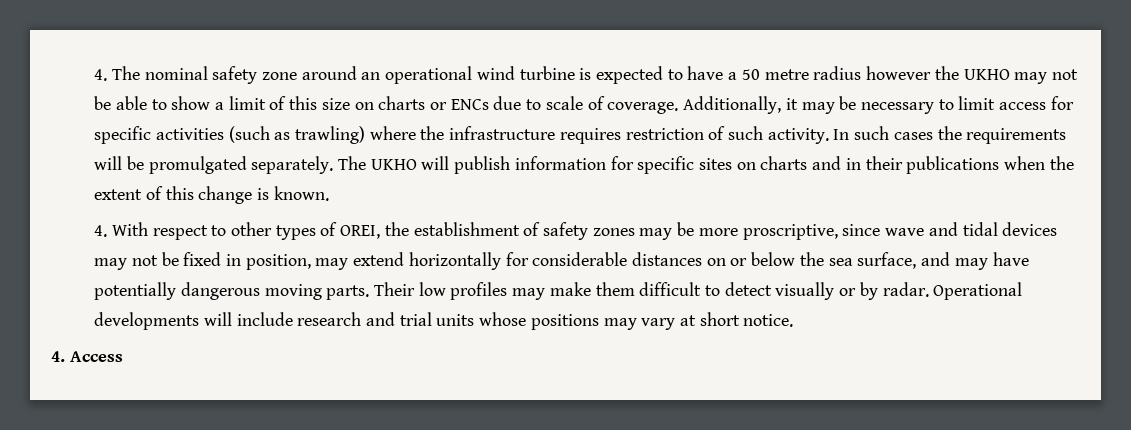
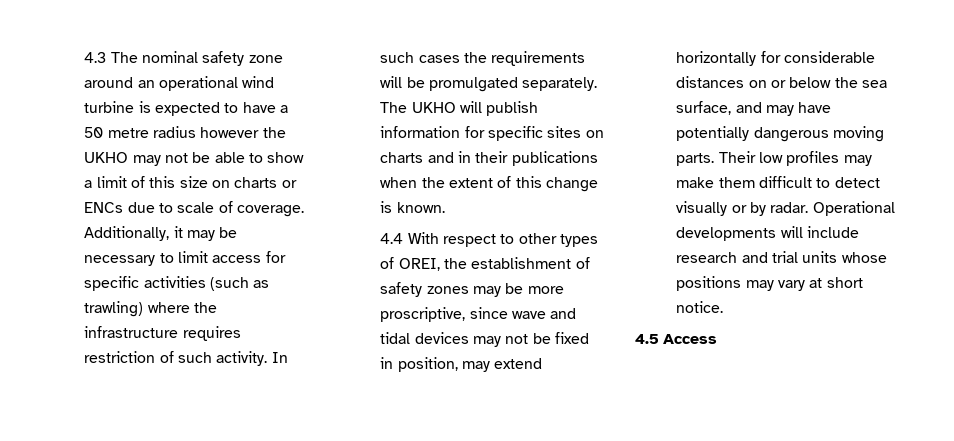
[94,69,108,81] 4. -> [84,52,107,63] 4.3
[94,225,108,237] 4. -> [380,233,404,244] 4.4
[51,351,65,362] 4. -> [635,334,659,344] 4.5

